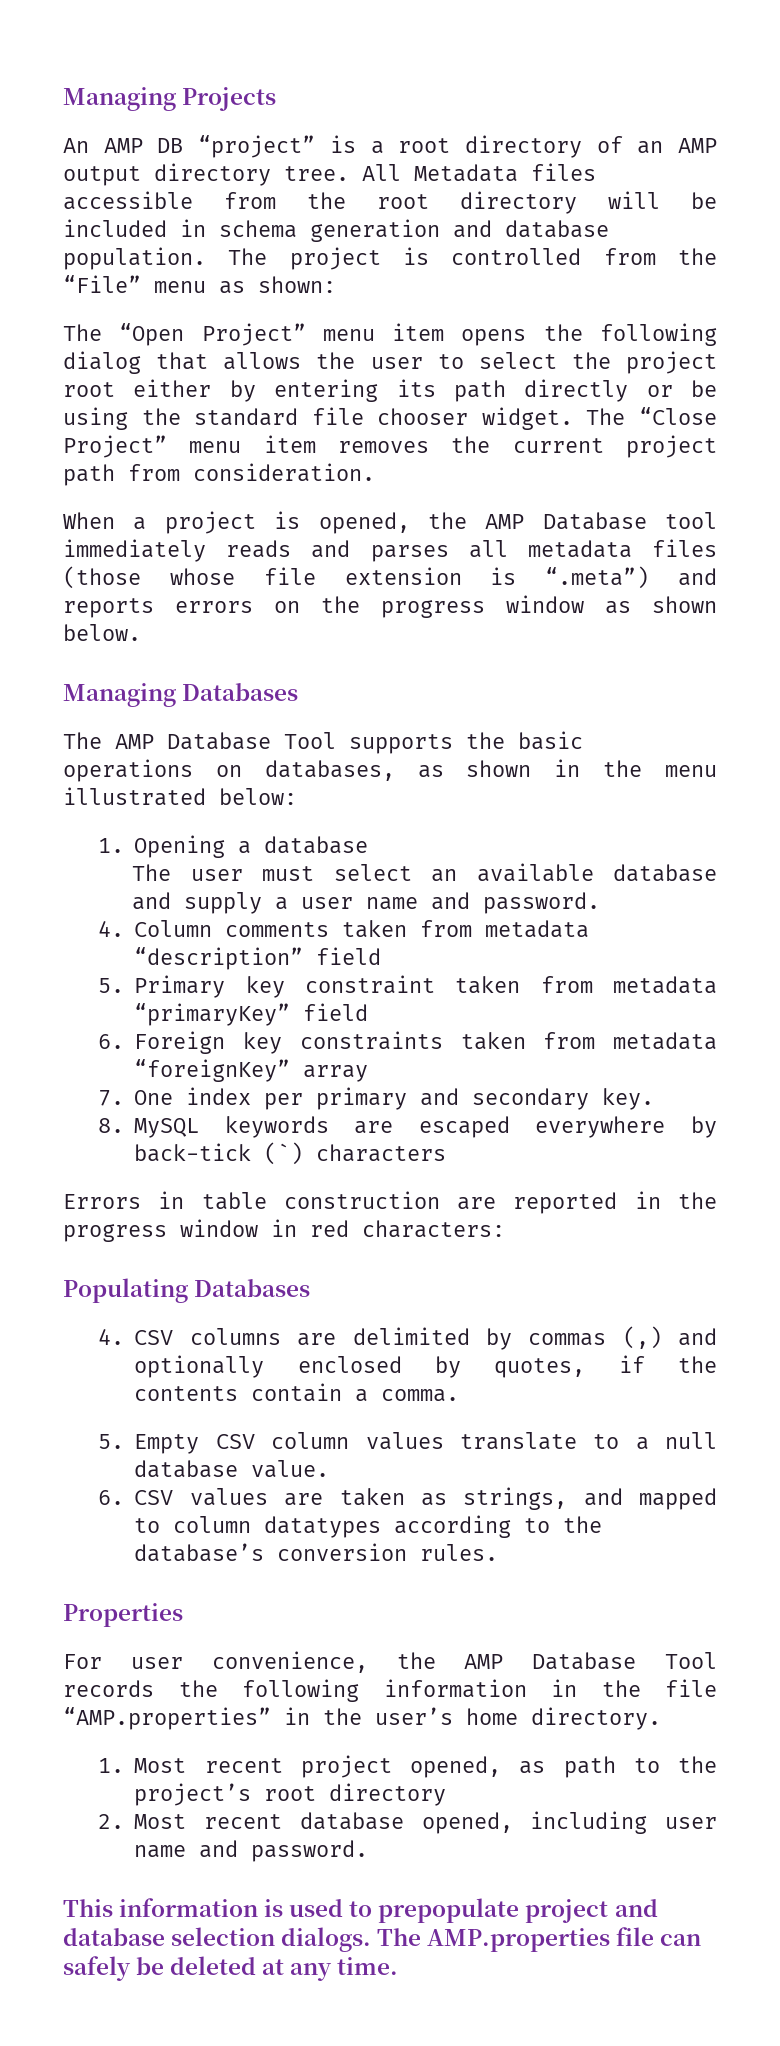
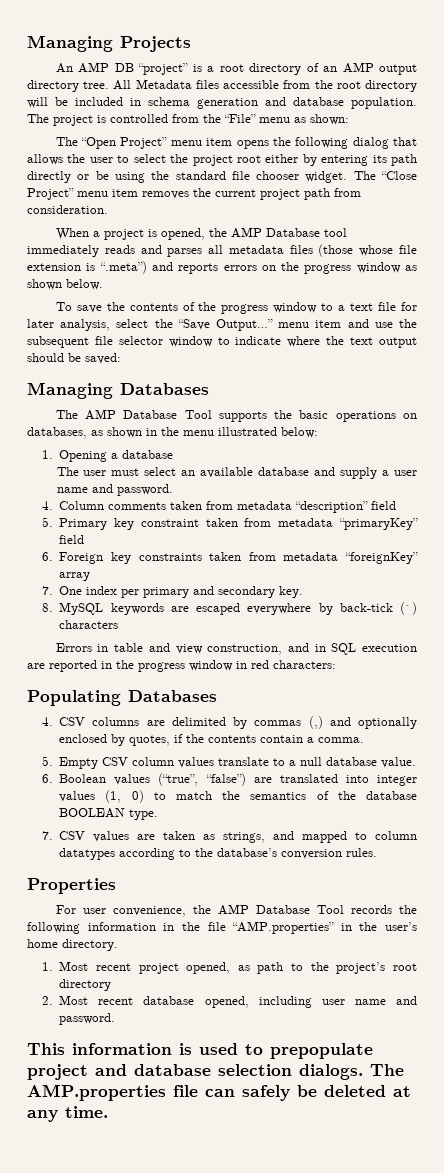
(141, 632) none -> [55,302,418,314] [27,319,417,331] [27,336,418,348] [27,353,121,364] // To save the contents of the progress window to a text file for later analysis, select the “Save Output…” menu item and use the subsequent file selector window to indicate where the text output should be saved:
[283,1191,440,1209] construction -> [148,643,417,655] and view construction, and in SQL execution
(124, 1497) none -> [59,773,417,786] [59,790,418,803] [59,808,159,820] [41,831,53,840] Boolean values (“true”, “false”) are translated into integer values (1, 0) to match the semantics of the database BOOLEAN type. // 7.

